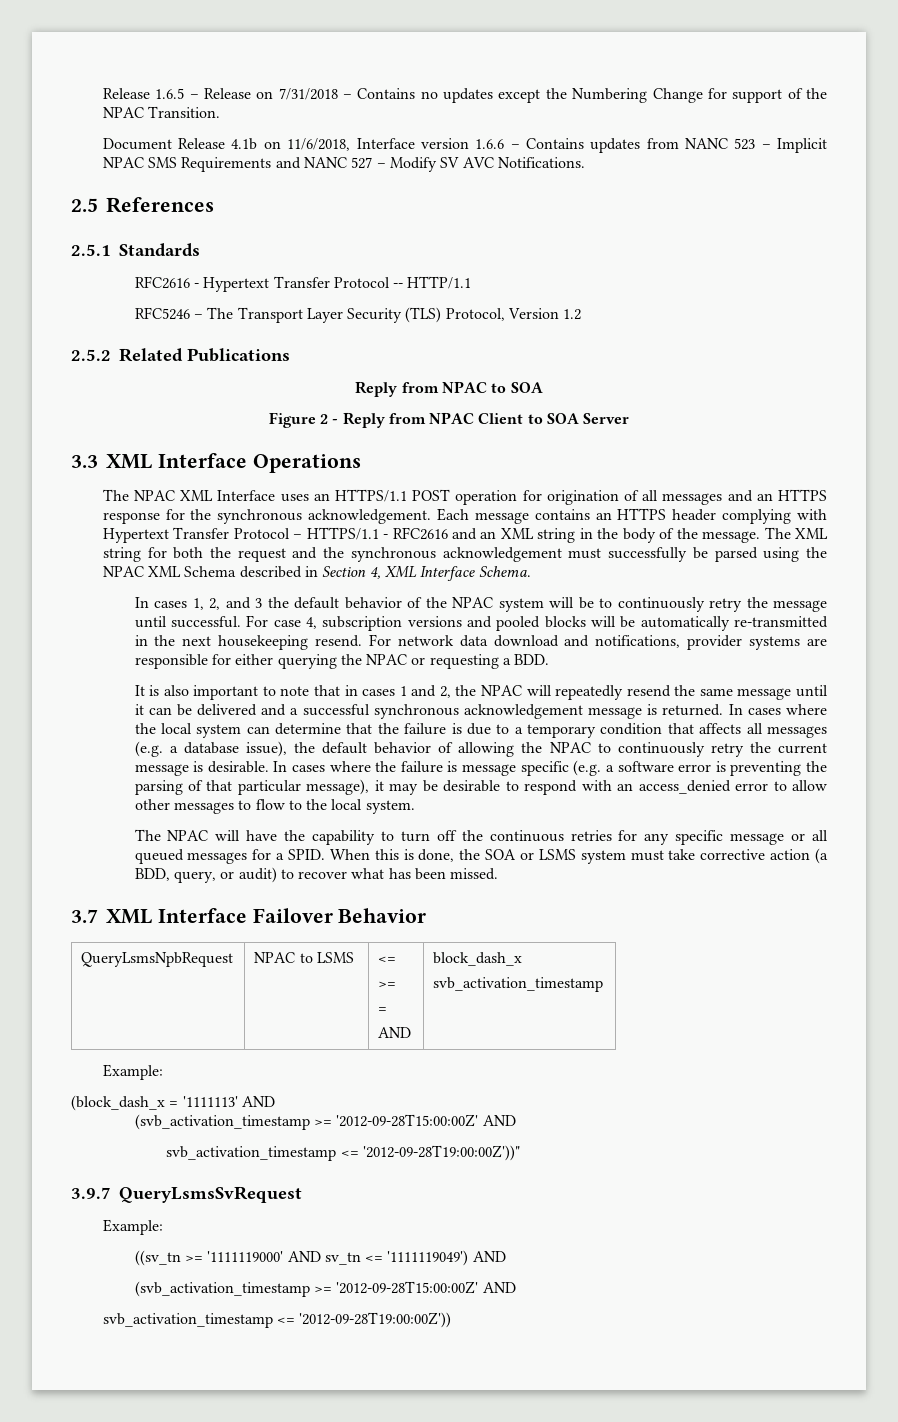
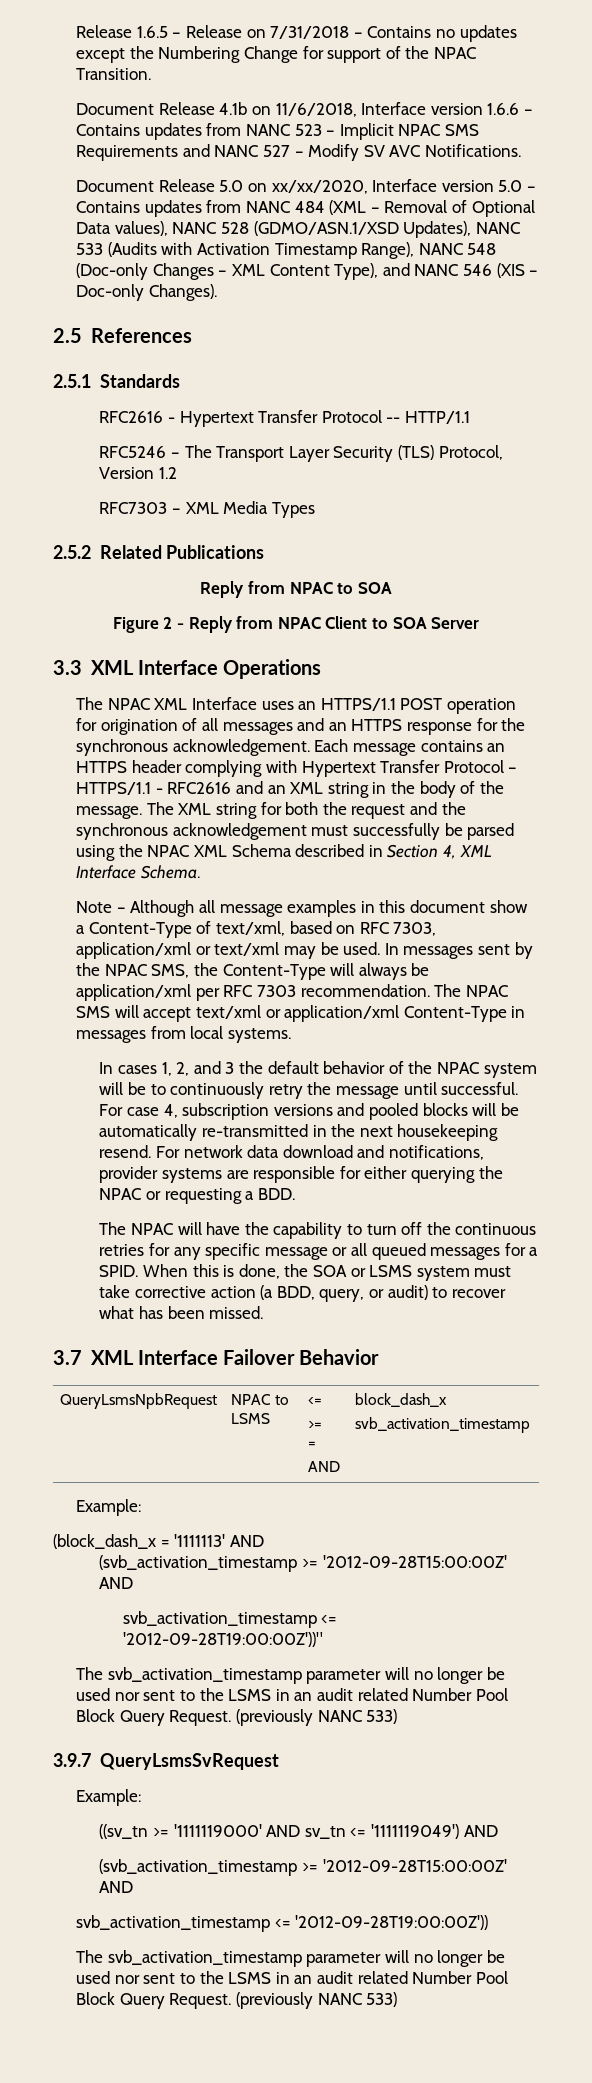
(585, 162) none -> [76,179,536,194] [76,200,535,217] [76,221,520,238] [76,242,497,259] [76,263,539,280] [76,284,217,301] // Document Release 5.0 on xx/xx/2020, Interface version 5.0 – Contains updates from NANC 484 (XML – Removal of Optional Data values), NANC 528 (GDMO/ASN.1/XSD Updates), NANC 533 (Audits with Activation Timestamp Range), NANC 548 (Doc-only Changes – XML Content Type), and NANC 546 (XIS – Doc-only Changes).
(582, 314) none -> [99,501,315,518] // RFC7303 – XML Media Types
(531, 571) none -> [76,900,528,917] [76,921,437,938] [76,942,533,959] [76,963,430,980] [76,984,508,1001] [76,1005,526,1022] [76,1026,291,1043] // Note – Although all message examples in this document show a Content-Type of text/xml, based on RFC 7303, application/xml or text/xml may be used. In messages sent by the NPAC SMS, the Content-Type will always be application/xml per RFC 7303 recommendation. The NPAC SMS will accept text/xml or application/xml Content-Type in messages from local systems.
[134,685,828,700] [134,704,827,719] [134,723,828,738] [134,741,828,757] [134,760,828,776] [134,779,828,795] [134,799,415,814] // It is also important to note that in cases 1 and 2, the NPAC will repeatedly resend the same message until it can be delivered and a successful synchronous acknowledgement message is returned. In cases where the local system can determine that the failure is due to a temporary condition that affects all messages (e.g. a database issue), the default behavior of allowing the NPAC to continuously retry the current message is desirable. In cases where the failure is message specific (e.g. a software error is preventing the parsing of that particular message), it may be desirable to respond with an access_denied error to allow other messages to flow to the local system. -> (295, 1194) none
(520, 1153) none -> [76,1667,505,1684] [76,1688,508,1701] [76,1709,398,1726] // The svb_activation_timestamp parameter will no longer be used nor sent to the LSMS in an audit related Number Pool Block Query Request. (previously NANC 533)
(452, 1320) none -> [76,1950,505,1967] [76,1971,508,1984] [76,1992,398,2009] // The svb_activation_timestamp parameter will no longer be used nor sent to the LSMS in an audit related Number Pool Block Query Request. (previously NANC 533)

